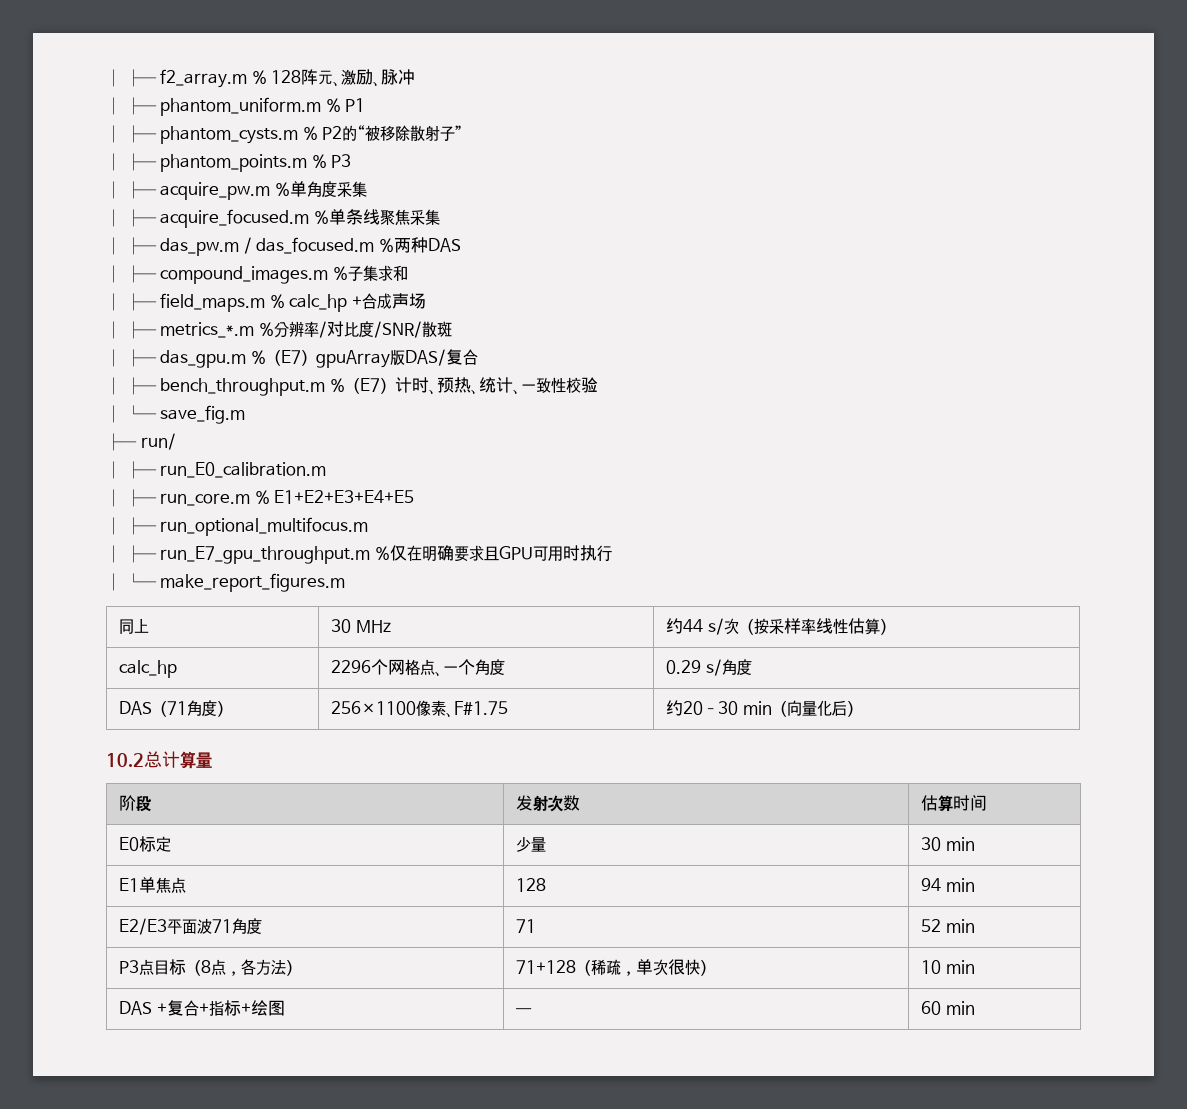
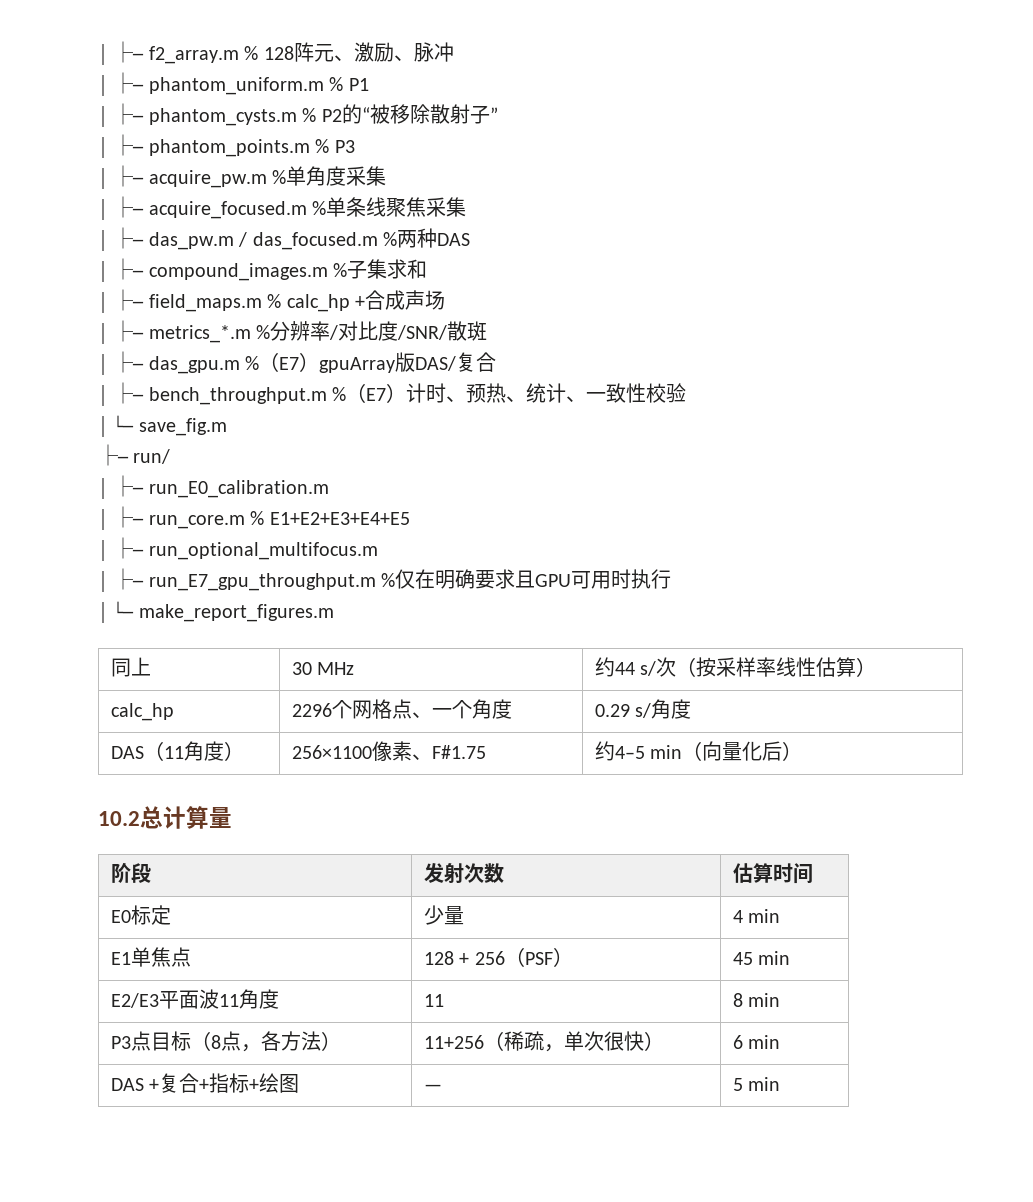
[167,701,188,715] 71 -> [164,746,185,759] 11
[683,701,739,715] 20–30 -> [615,746,646,759] 4–5
[921,837,942,851] 30 -> [733,910,744,923] 4
[921,878,942,891] | 94 -> [459,947,573,967] [733,952,754,965] + 256（PSF） | 45
[212,918,263,935] [516,919,537,933] [921,919,942,932] 71角度 | 71 | 52 -> [219,989,280,1009] [424,994,445,1007] [733,993,744,1007] 11角度 | 11 | 8
[516,960,577,974] 71+128 -> [424,1035,485,1049] 11+256
[921,960,942,974] 10 -> [733,1035,744,1049] 6
[921,1001,942,1015] 60 -> [733,1078,744,1091] 5

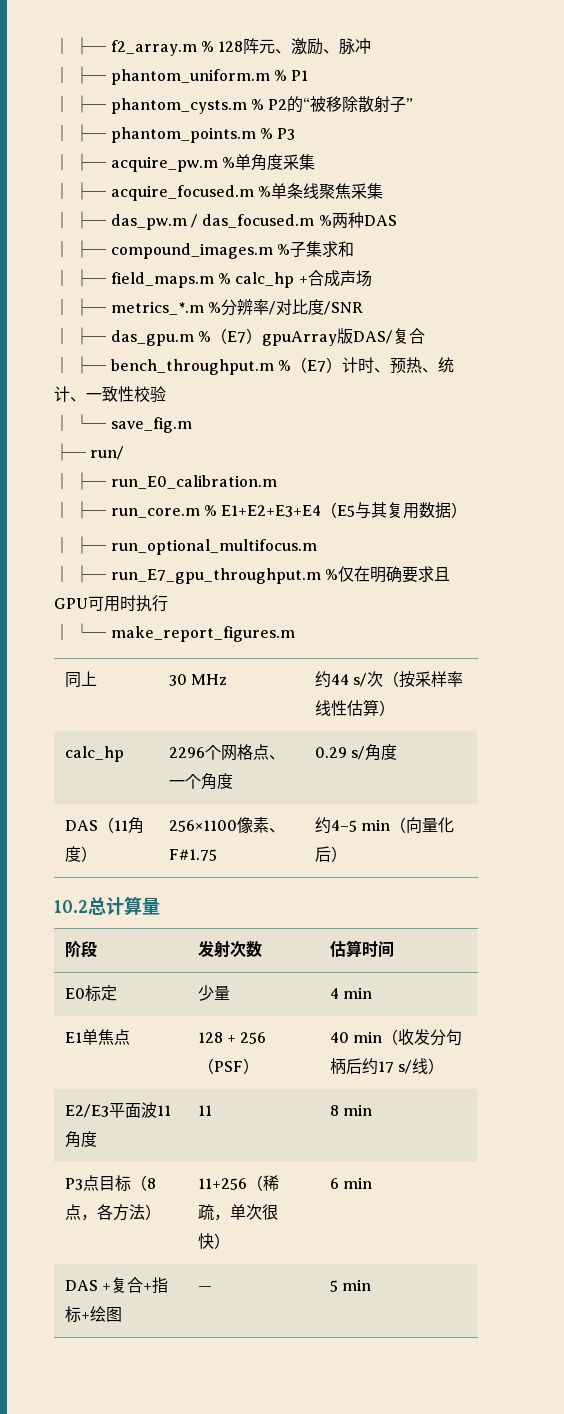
[397,321,488,341] /SNR/散斑 -> [323,301,363,315] /SNR
[269,512,410,525] E1+E2+E3+E4+E5 -> [221,502,468,519] E1+E2+E3+E4（E5与其复用数据）
[733,951,791,965] 45 min -> [329,1029,463,1046] [329,1058,445,1075] 40 min（收发分句柄后约17 s/线）

